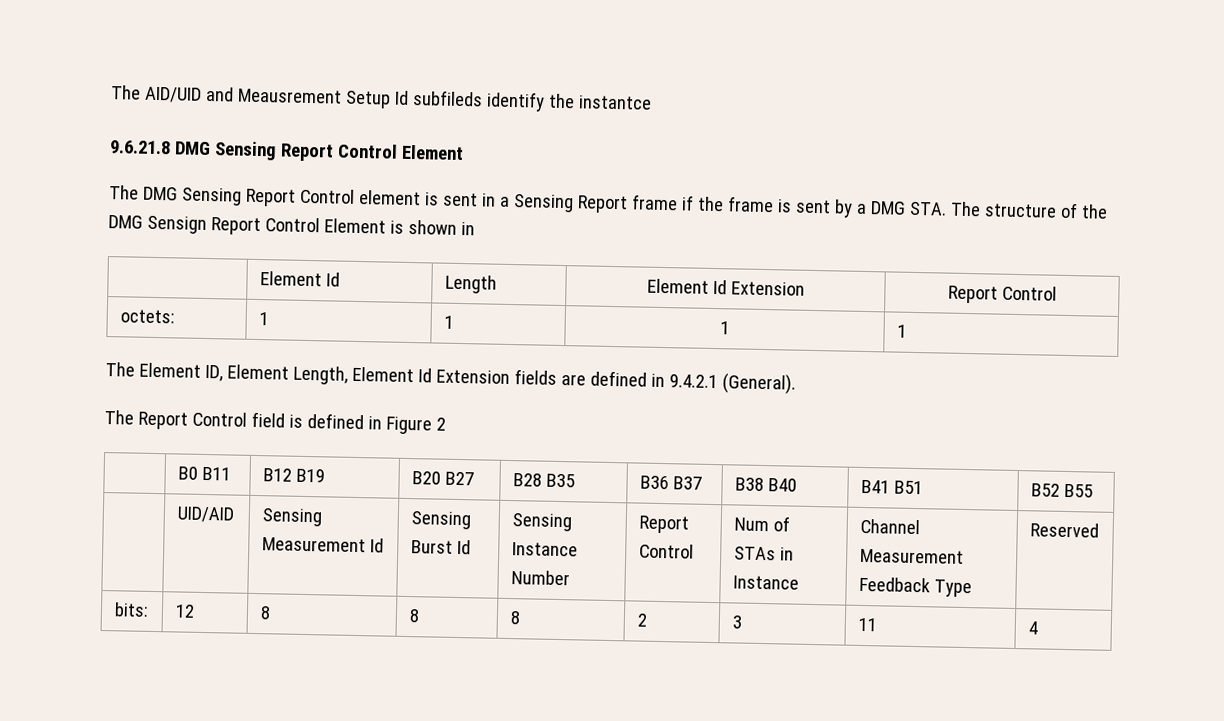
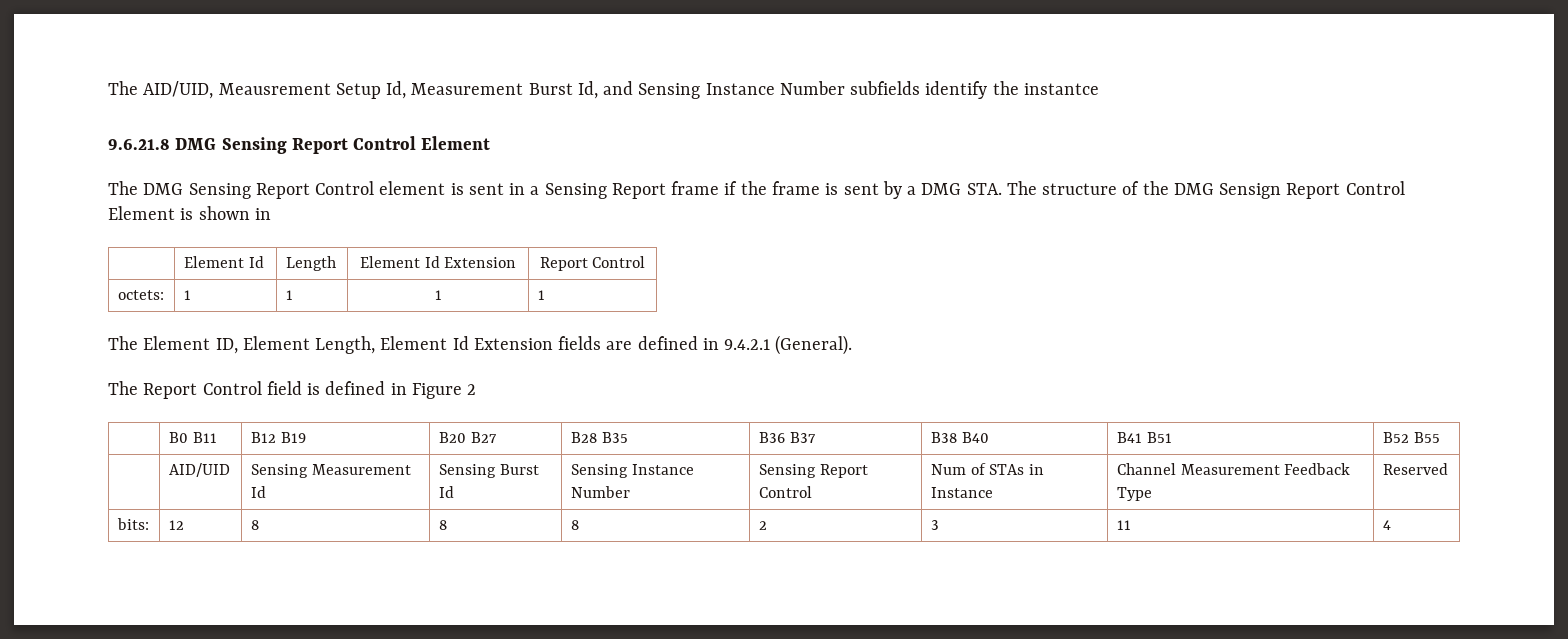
[111,85,483,109] The AID/UID and Meausrement Setup Id subfileds -> [108,81,921,99] The AID/UID, Meausrement Setup Id, Measurement Burst Id, and Sensing Instance Number subfields
[176,506,235,523] UID/AID -> [168,463,230,477] AID/UID
(570, 578) none -> [758,464,816,478] Sensing

